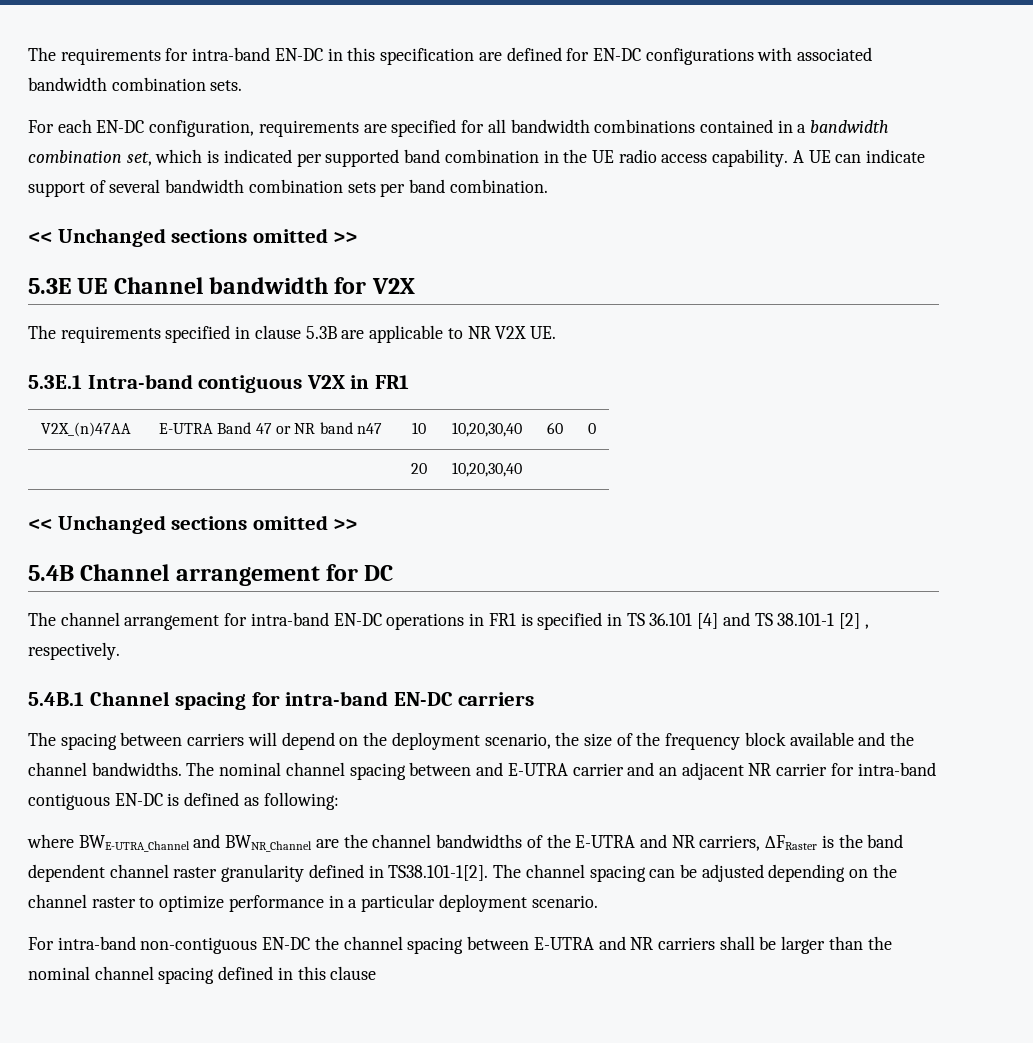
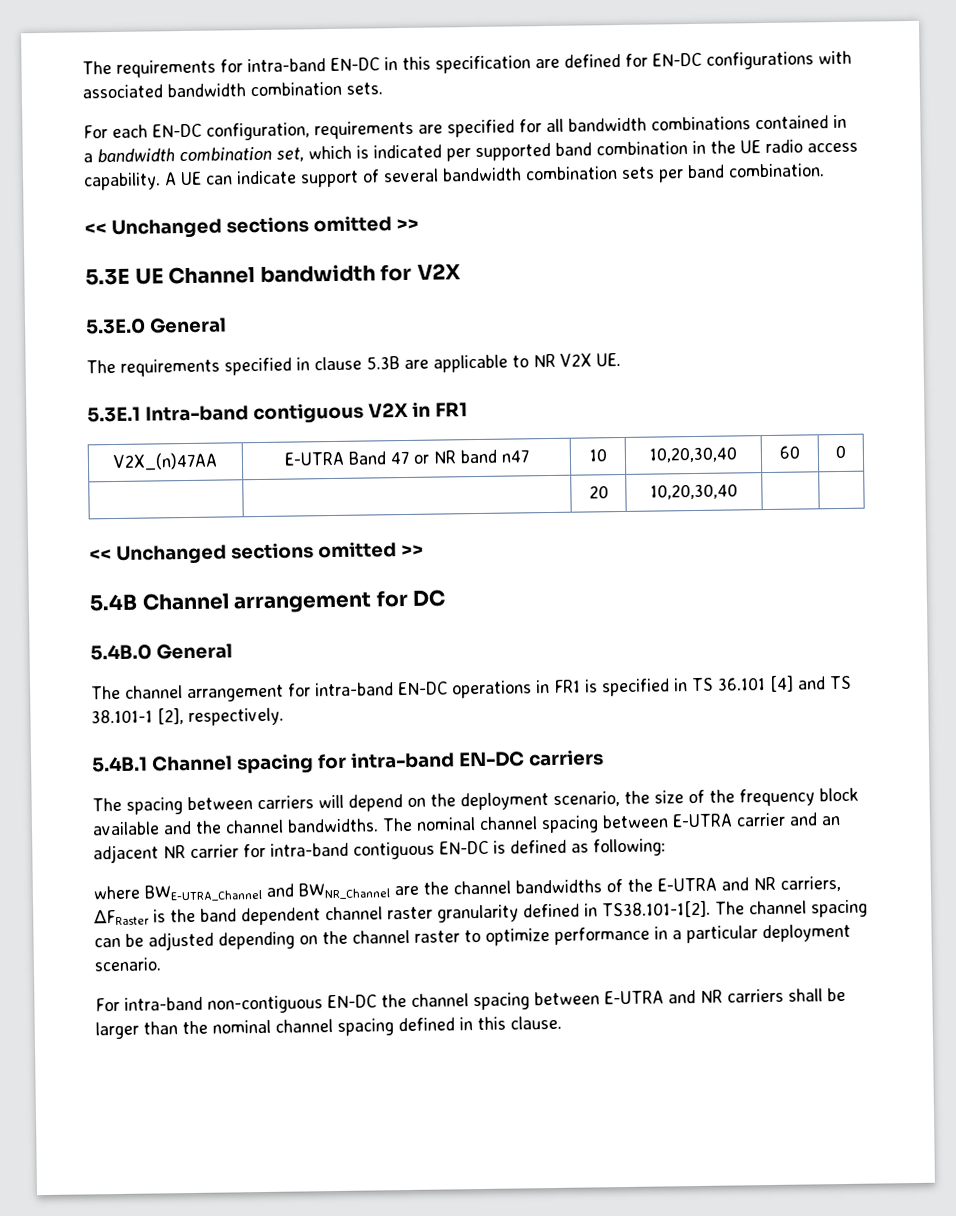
(415, 286) none -> [85,317,227,335] // 5.3E.0 General
(394, 573) none -> [90,643,233,661] // 5.4B.0 General
[839,613,869,629] [2] , -> [157,708,184,725] [2],
[476,762,504,776] and -> (669, 821) none
[330,966,377,980] clause -> [510,1015,562,1030] clause.

